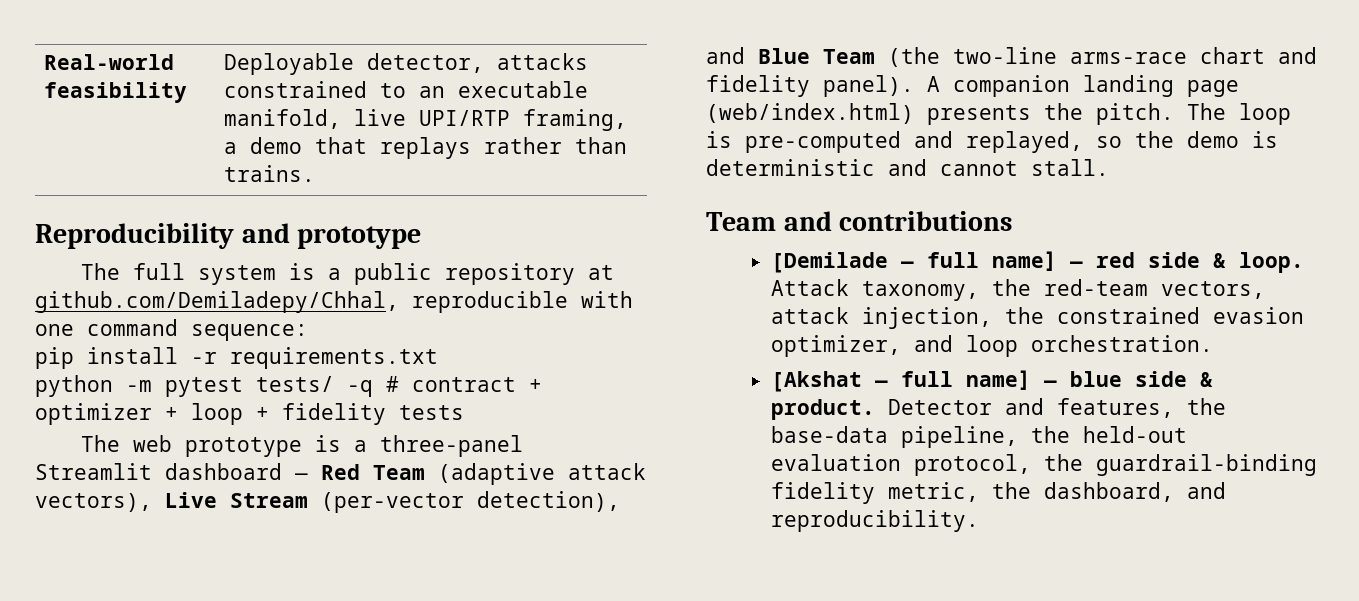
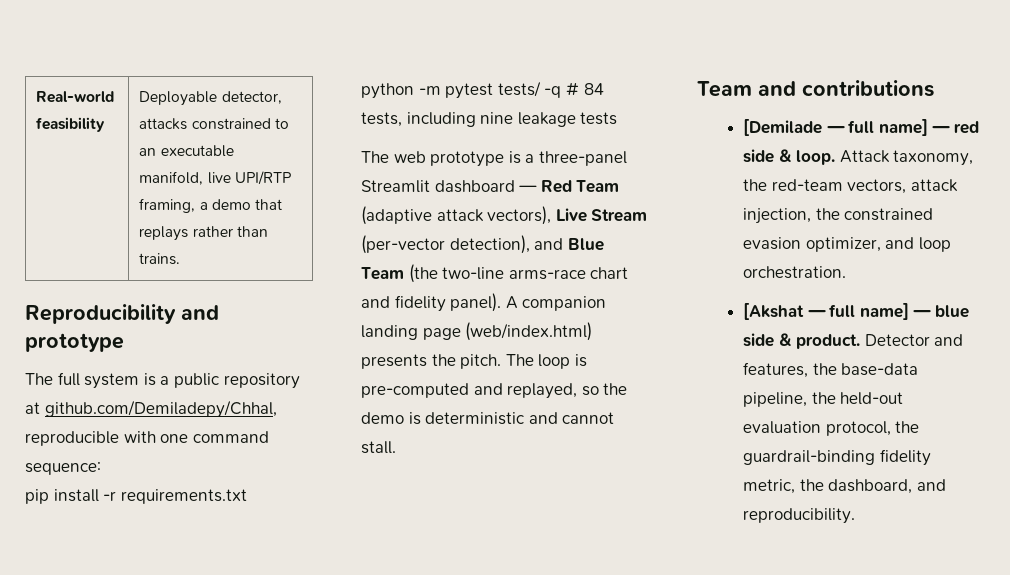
[412,377,542,392] [35,403,386,425] contract + optimizer + loop + fidelity -> [583,83,604,95] [361,112,576,127] 84 tests, including nine leakage

